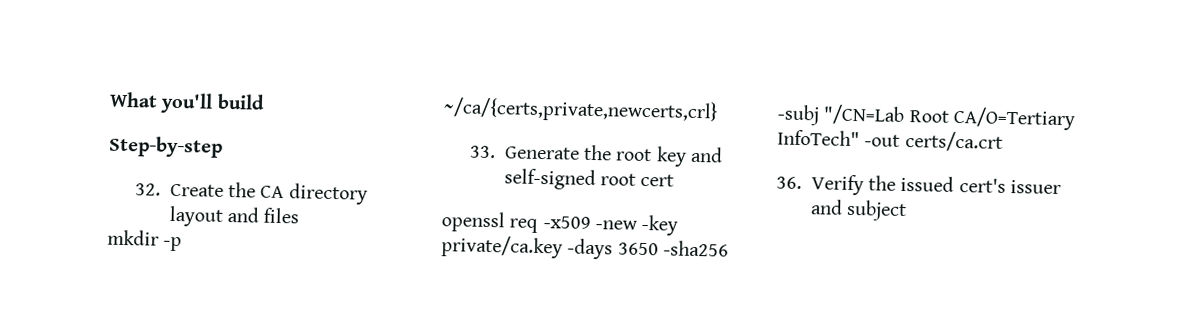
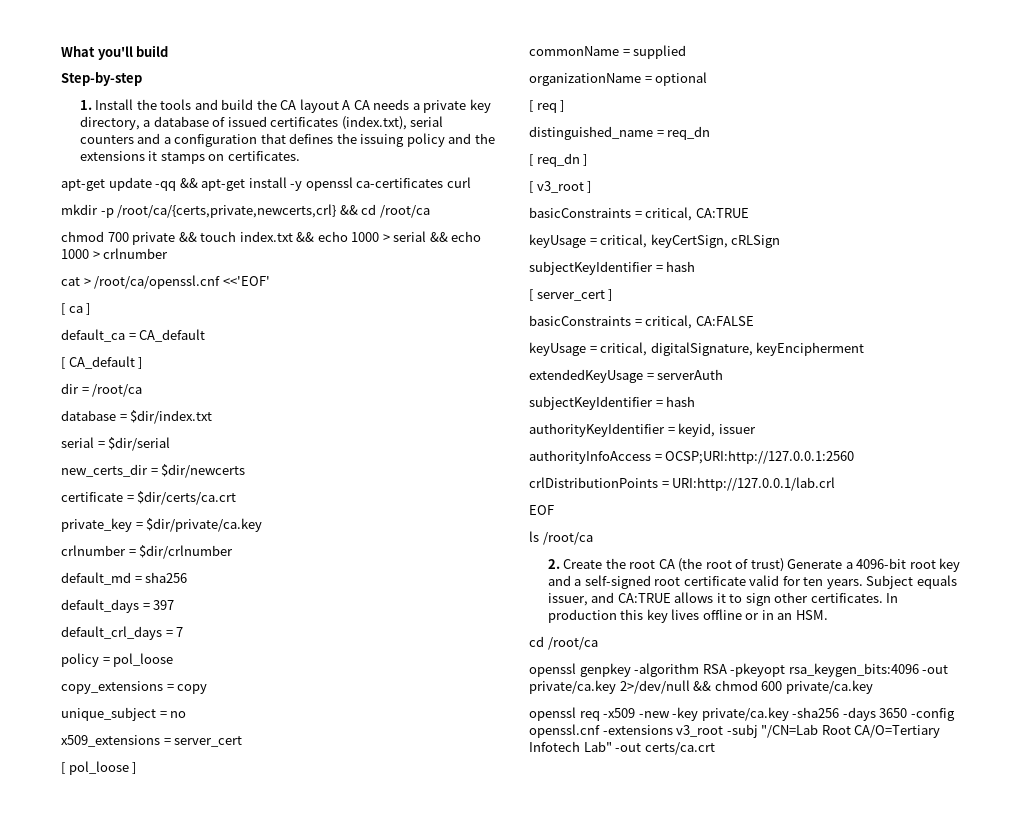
[135,182,368,205] [168,205,300,227] [107,229,183,252] [443,97,719,124] [469,144,613,161] 32. Create the CA directory layout and files // mkdir -p ~/ca/{certs,private,newcerts,crl} // 33. Generate the -> [79,99,491,113] [79,116,444,130] [79,133,495,147] [79,151,300,164] [61,177,471,191] [61,204,430,218] [61,231,482,245] [61,248,169,259] [61,275,270,289] [61,303,91,315] [61,329,206,342] [61,356,143,369] [61,383,143,397] [61,410,213,424] [61,437,171,451] [61,464,246,478] [61,491,237,505] [61,518,263,532] [61,545,234,559] [61,572,188,585] [61,599,175,613] [61,626,184,640] [61,653,174,667] [61,681,208,694] [61,707,187,721] [61,735,243,747] [61,761,137,775] [529,45,687,59] [529,72,708,86] [529,100,565,113] [529,126,711,140] [529,153,588,167] [529,181,592,193] [529,207,749,221] [529,234,781,248] [529,261,696,275] [529,289,613,301] [529,315,754,329] [529,342,865,356] [529,369,724,383] [529,396,696,410] [529,423,756,437] [529,450,855,464] [529,477,836,491] [529,505,554,515] [529,531,593,545] [547,558,907,572] 1. Install the tools and build the CA layout A CA needs a private key directory, a database of issued certificates (index.txt), serial counters and a configuration that defines the issuing policy and the extensions it stamps on certificates. // apt-get update -qq && apt-get install -y openssl ca-certificates curl // mkdir -p /root/ca/{certs,private,newcerts,crl} && cd /root/ca // chmod 700 private && touch index.txt && echo 1000 > serial && echo 1000 > crlnumber // cat > /root/ca/openssl.cnf <<'EOF' // [ ca ] // default_ca = CA_default // [ CA_default ] // dir = /root/ca // database = $dir/index.txt // serial = $dir/serial // new_certs_dir = $dir/newcerts // certificate = $dir/certs/ca.crt // private_key = $dir/private/ca.key // crlnumber = $dir/crlnumber // default_md = sha256 // default_days = 397 // default_crl_days = 7 // policy = pol_loose // copy_extensions = copy // unique_subject = no // x509_extensions = server_cert // [ pol_loose ] // commonName = supplied // organizationName = optional // [ req ] // distinguished_name = req_dn // [ req_dn ] // [ v3_root ] // basicConstraints = critical, CA:TRUE // keyUsage = critical, keyCertSign, cRLSign // subjectKeyIdentifier = hash // [ server_cert ] // basicConstraints = critical, CA:FALSE // keyUsage = critical, digitalSignature, keyEncipherment // extendedKeyUsage = serverAuth // subjectKeyIdentifier = hash // authorityKeyIdentifier = keyid, issuer // authorityInfoAccess = OCSP;URI:http://127.0.0.1:2560 // crlDistributionPoints = URI:http://127.0.0.1/lab.crl // EOF // ls /root/ca // 2. Create the root CA (the root of trust) Generate a 4096-bit
(724, 154) none -> [574,579,582,586] a
[640,173,675,187] cert -> [683,575,957,589] [547,592,899,606] [547,609,828,623] [529,636,598,650] [529,663,949,677] [529,680,873,694] certificate valid for ten years. Subject equals issuer, and CA:TRUE allows it to sign other certificates. In production this key lives offline or in an HSM. // cd /root/ca // openssl genpkey -algorithm RSA -pkeyopt rsa_keygen_bits:4096 -out private/ca.key 2>/dev/null && chmod 600 private/ca.key
(563, 247) none -> [792,707,840,718] -sha256
[662,240,729,257] -sha256 -> [910,708,955,721] [529,724,724,738] -config openssl.cnf -extensions v3_root
[777,129,860,147] InfoTech" -> [529,741,612,752] Infotech Lab"
[776,174,1061,196] [809,199,908,222] // 36. Verify the issued cert's issuer and subject -> (715, 748) none

